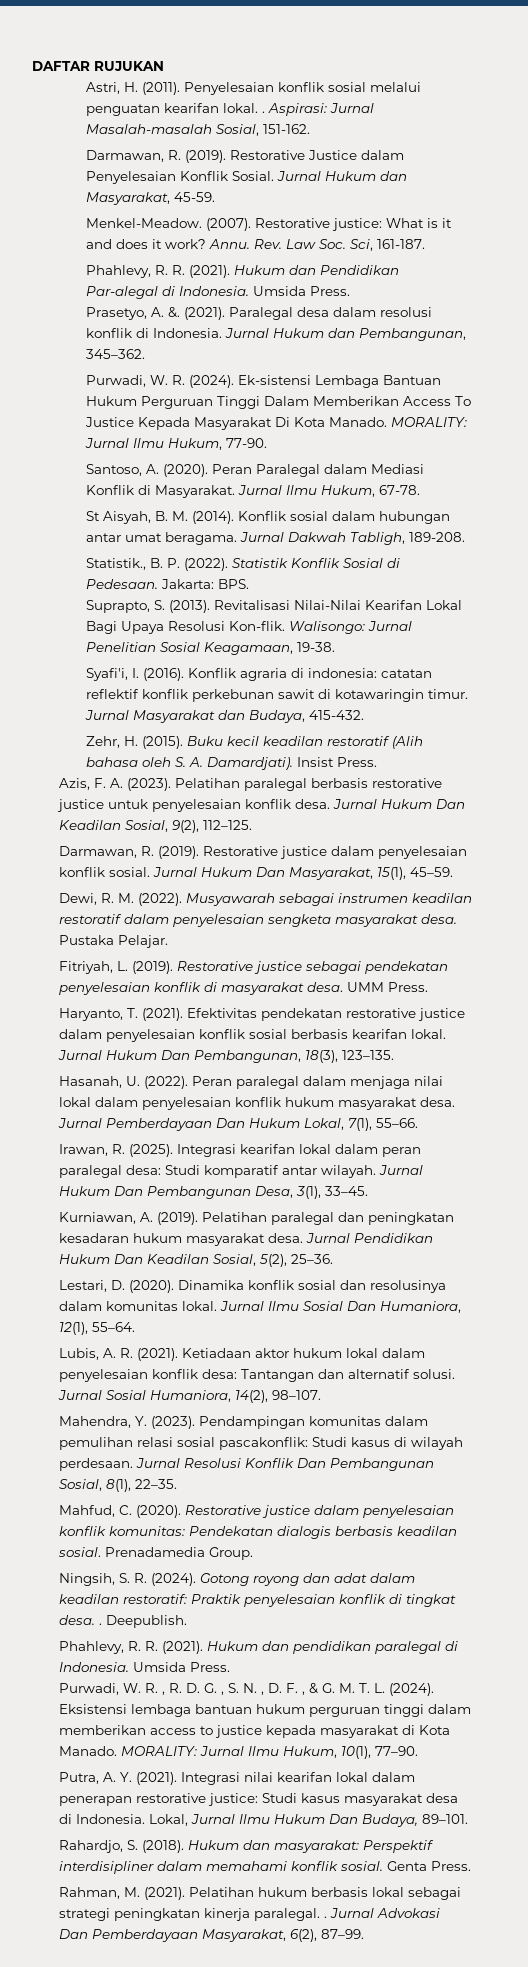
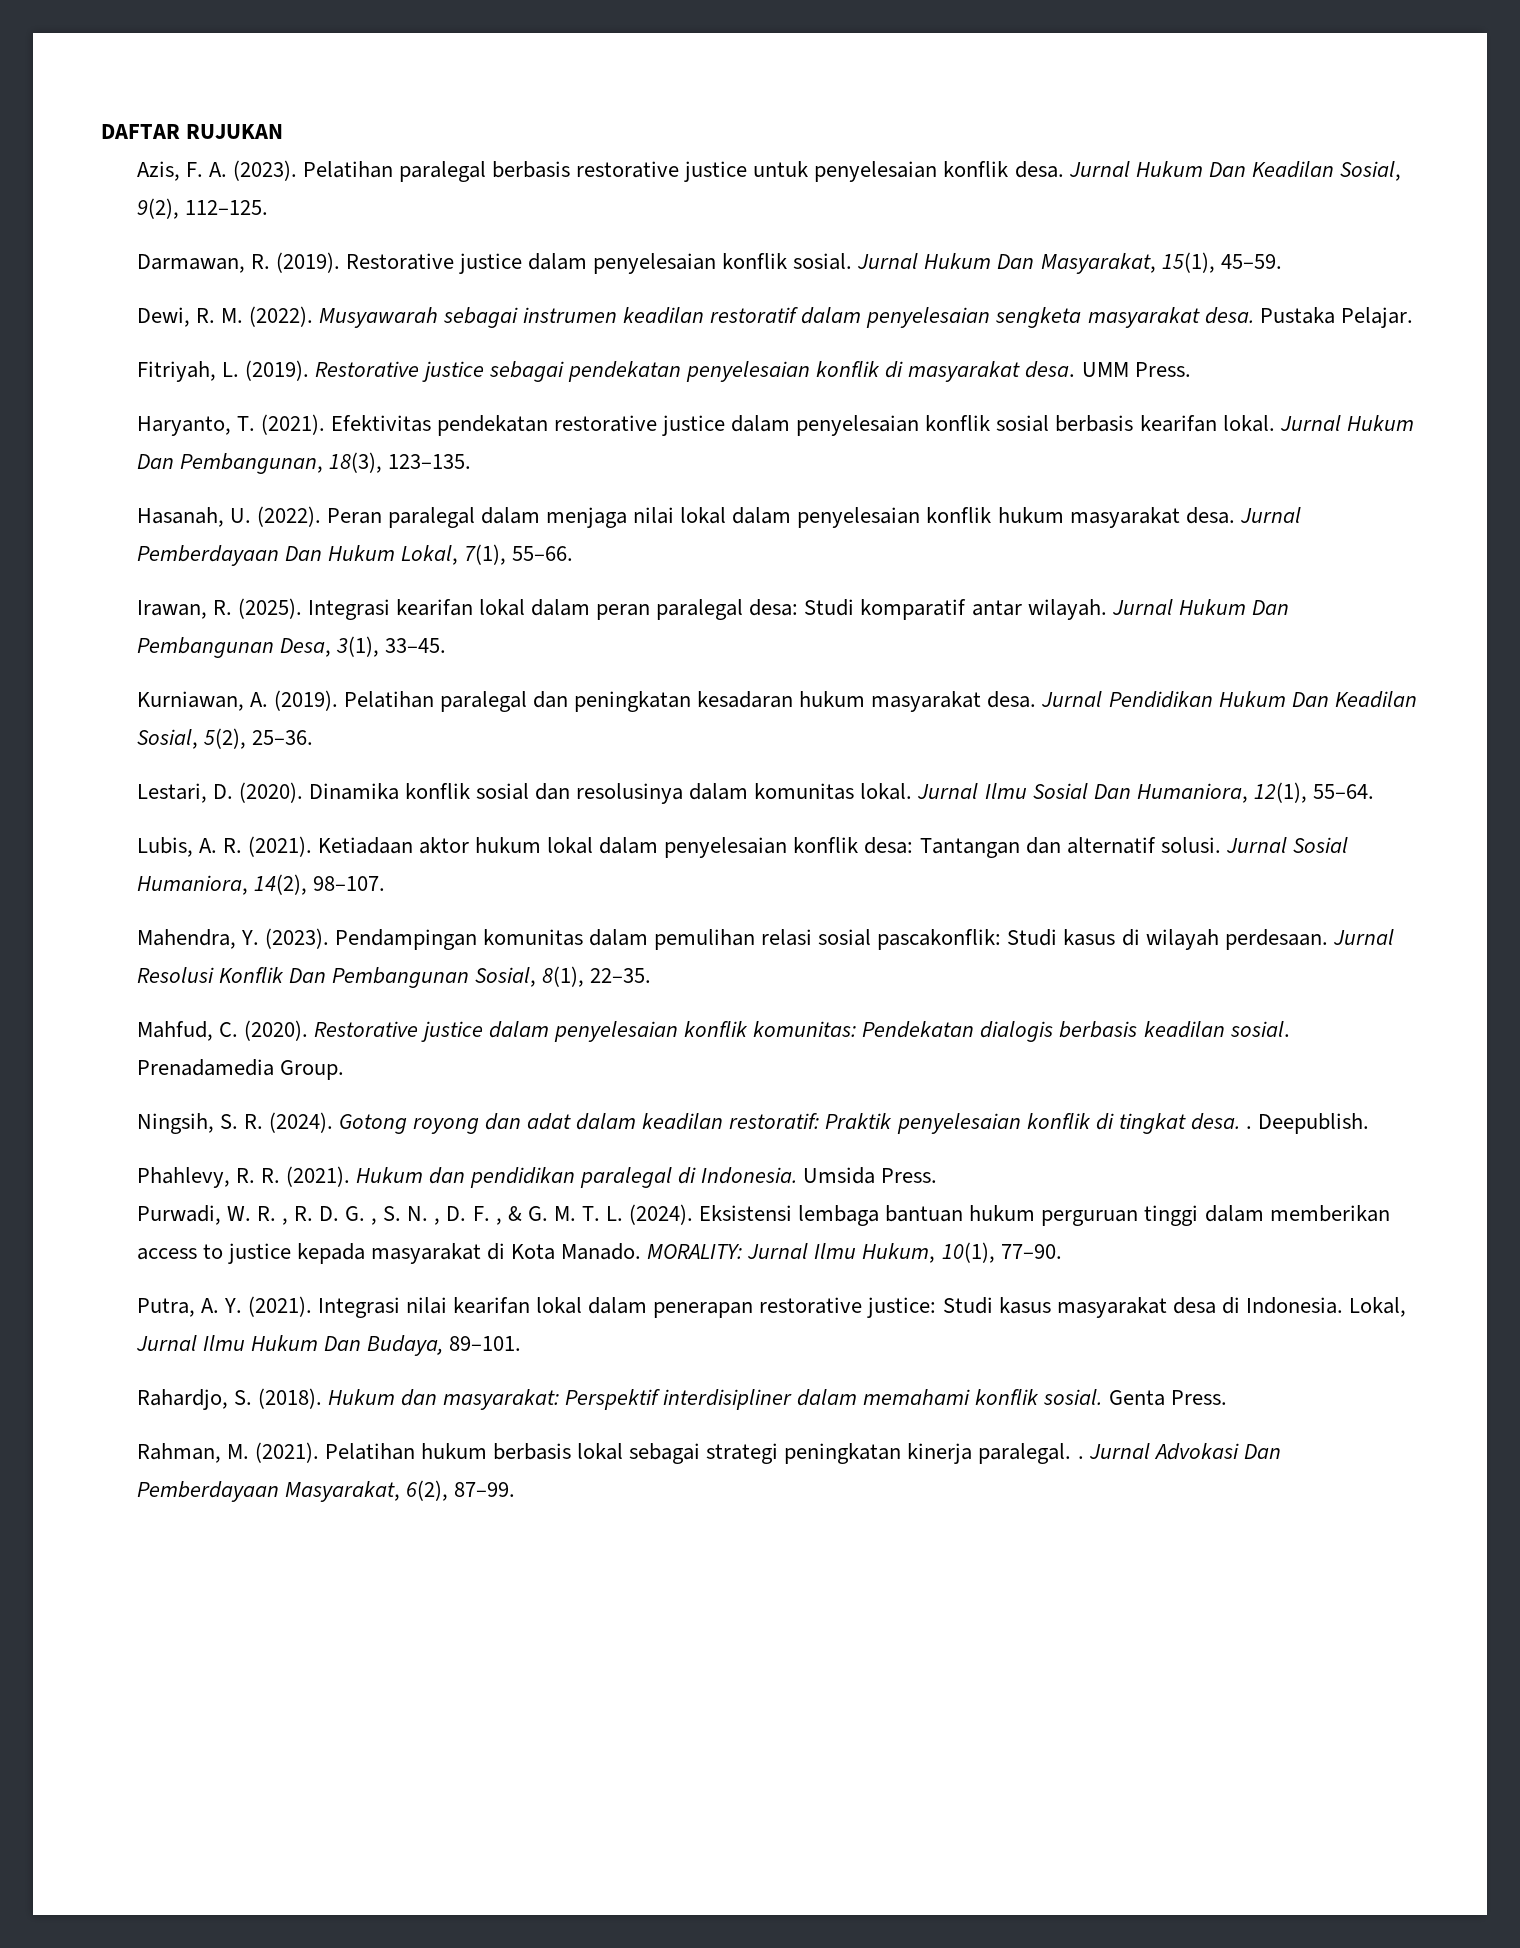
[85,82,421,95] [85,103,374,116] [85,124,310,136] [85,150,404,163] [85,171,407,184] [85,192,215,205] [85,218,452,231] [85,239,425,251] [85,265,399,278] [85,286,350,299] [85,307,432,320] [85,328,466,341] [85,349,145,359] [85,375,441,388] [85,396,471,409] [84,417,467,430] [84,438,267,450] [85,464,424,477] [85,485,420,498] [85,511,450,524] [85,532,465,545] [85,558,400,571] [85,579,249,589] [85,600,462,613] [85,621,412,634] [85,642,335,655] [85,668,432,681] [85,689,468,702] [84,710,364,723] [85,736,423,749] [85,757,377,770] // Astri, H. (2011). Penyelesaian konflik sosial melalui penguatan kearifan lokal. . Aspirasi: Jurnal Masalah-masalah Sosial, 151-162. // Darmawan, R. (2019). Restorative Justice dalam Penyelesaian Konflik Sosial. Jurnal Hukum dan Masyarakat, 45-59. // Menkel-Meadow. (2007). Restorative justice: What is it and does it work? Annu. Rev. Law Soc. Sci, 161-187. // Phahlevy, R. R. (2021). Hukum dan Pendidikan Par-alegal di Indonesia. Umsida Press. // Prasetyo, A. &. (2021). Paralegal desa dalam resolusi konflik di Indonesia. Jurnal Hukum dan Pembangunan, 345–362. // Purwadi, W. R. (2024). Ek-sistensi Lembaga Bantuan Hukum Perguruan Tinggi Dalam Memberikan Access To Justice Kepada Masyarakat Di Kota Manado. MORALITY: Jurnal Ilmu Hukum, 77-90. // Santoso, A. (2020). Peran Paralegal dalam Mediasi Konflik di Masyarakat. Jurnal Ilmu Hukum, 67-78. // St Aisyah, B. M. (2014). Konflik sosial dalam hubungan antar umat beragama. Jurnal Dakwah Tabligh, 189-208. // Statistik., B. P. (2022). Statistik Konflik Sosial di Pedesaan. Jakarta: BPS. // Suprapto, S. (2013). Revitalisasi Nilai-Nilai Kearifan Lokal Bagi Upaya Resolusi Kon-flik. Walisongo: Jurnal Penelitian Sosial Keagamaan, 19-38. // Syafi'i, I. (2016). Konflik agraria di indonesia: catatan reflektif konflik perkebunan sawit di kotawaringin timur. Jurnal Masyarakat dan Budaya, 415-432. // Zehr, H. (2015). Buku kecil keadilan restoratif (Alih bahasa oleh S. A. Damardjati). Insist Press. -> (284, 131) none

